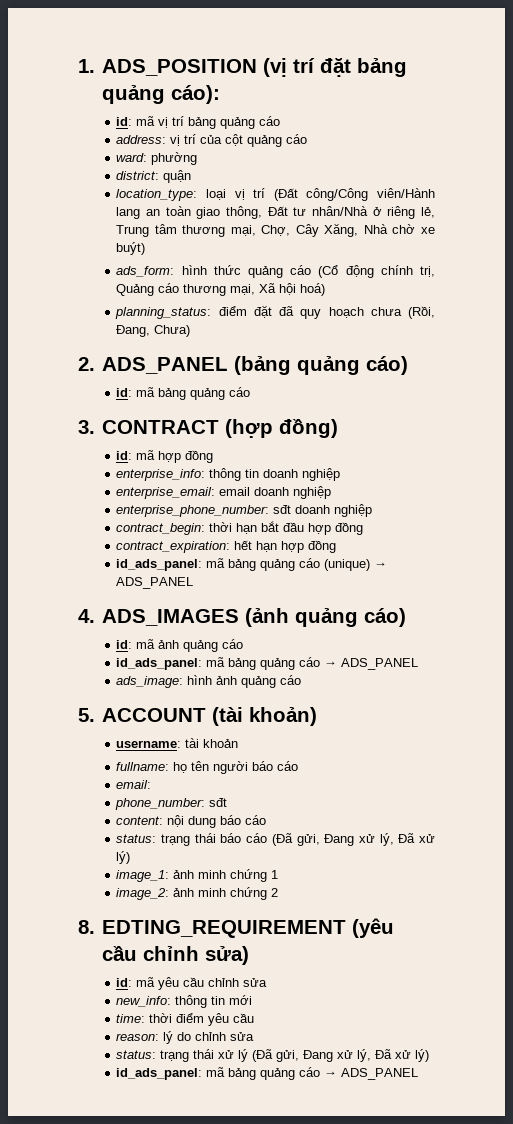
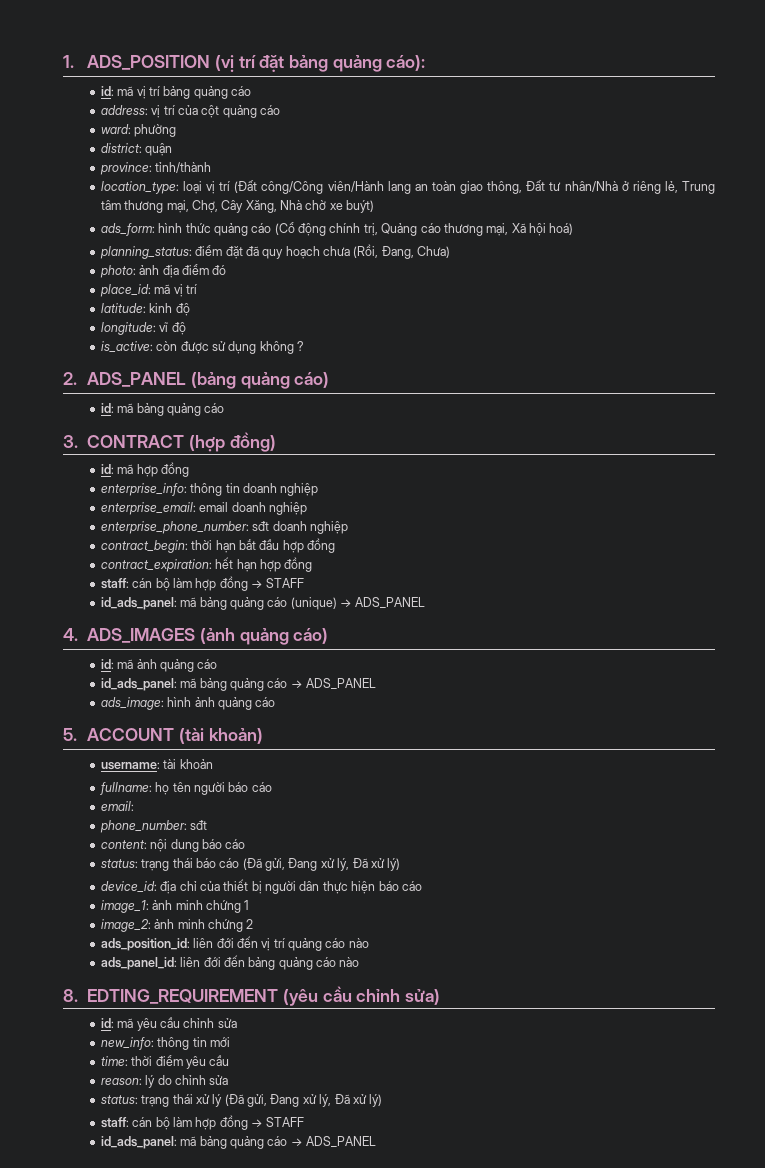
(192, 176) none -> [99,162,212,175] // province: tỉnh/thành
(191, 331) none -> [99,264,227,278] [99,284,197,297] [100,303,190,316] [100,322,186,335] [100,341,305,354] // photo: ảnh địa điểm đó // place_id: mã vị trí // latitude: kinh độ // longitude: vĩ độ // is_active: còn được sử dụng không ?
(337, 546) none -> [100,576,305,591] // staff: cán bộ làm hợp đồng → STAFF
(131, 857) none -> [100,879,422,894] // device_id: địa chỉ của thiết bị người dân thực hiện báo cáo
(279, 892) none -> [100,936,369,951] [100,955,360,970] // ads_position_id: liên đới đến vị trí quảng cáo nào // ads_panel_id: liên đới đến bảng quảng cáo nào
(430, 1055) none -> [100,1115,305,1130] // staff: cán bộ làm hợp đồng → STAFF

